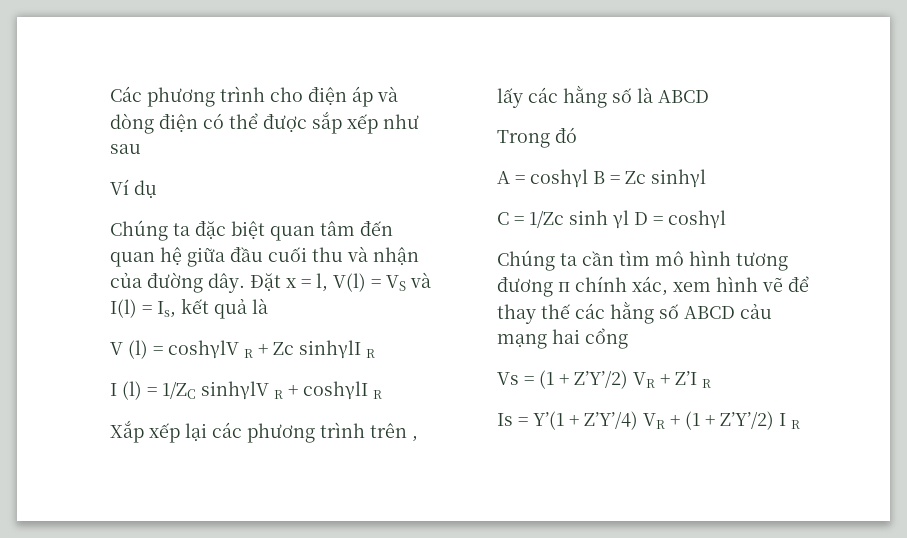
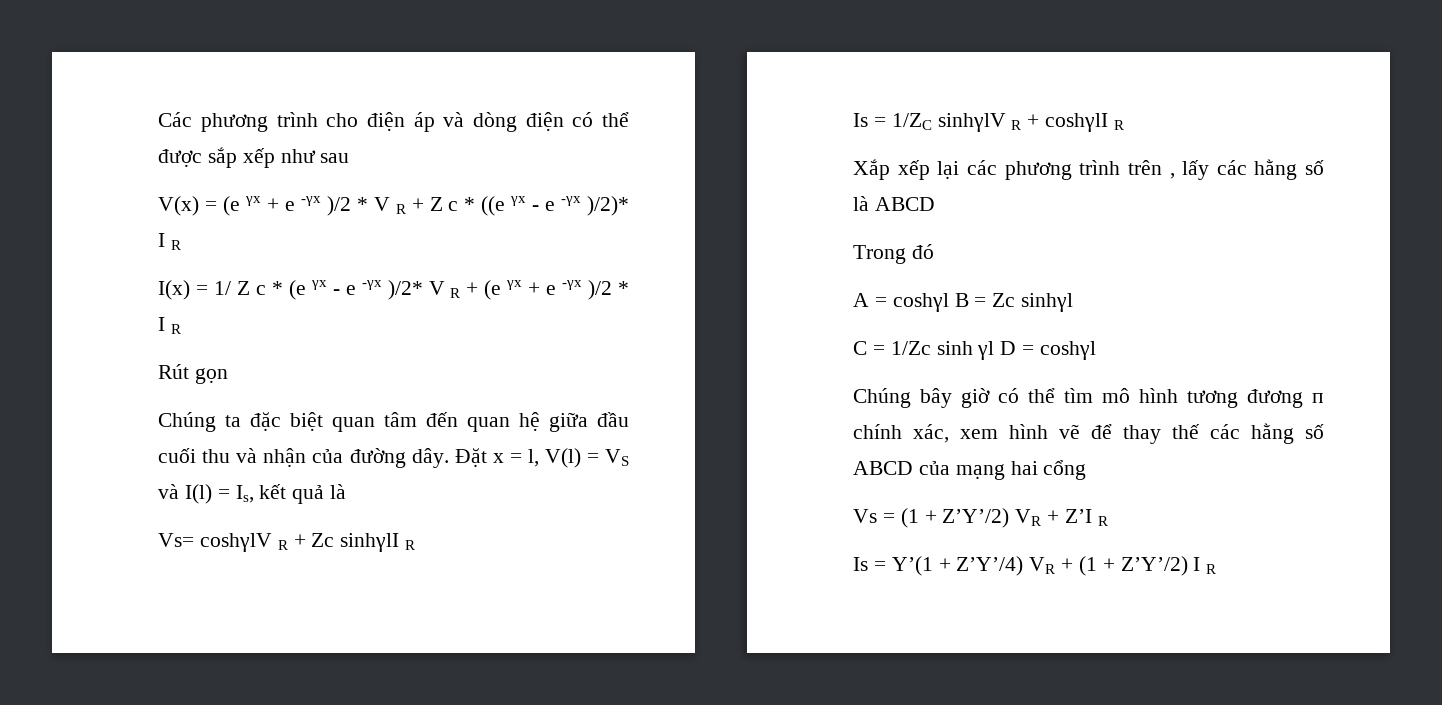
[109,179,157,199] Ví dụ -> [158,196,629,216] [158,233,182,250] [158,280,630,300] [158,317,182,334] [158,364,229,384] V(x) = (e γx + e -γx )/2 * V R + Z c * ((e γx - e -γx )/2)* I R // I(x) = 1/ Z c * (e γx - e -γx )/2* V R + (e γx + e -γx )/2 * I R // Rút gọn
[109,340,163,359] V (l) = -> [158,533,195,547] Vs=
[109,381,142,400] I (l) -> [853,113,869,127] Is
[559,251,614,266] ta cần -> [920,388,1056,408] bây giờ có thể
[739,303,772,319] cảu -> [919,461,951,475] của

